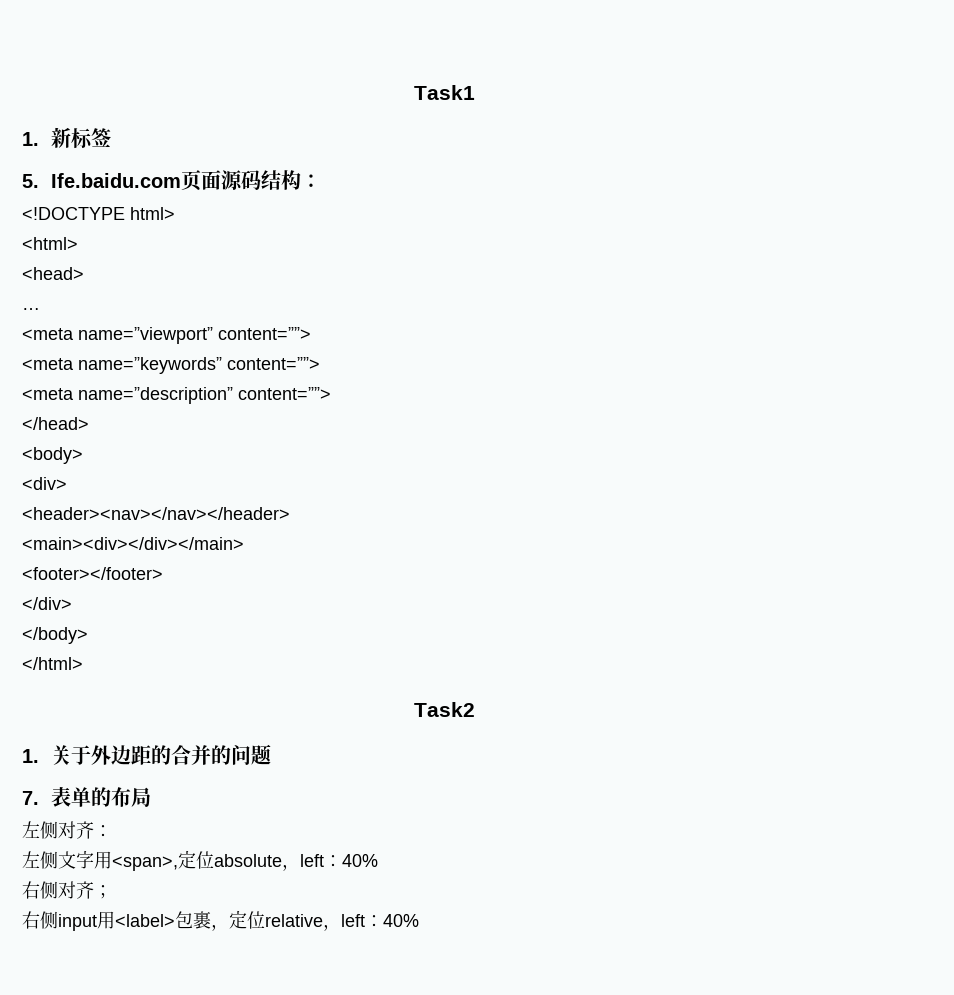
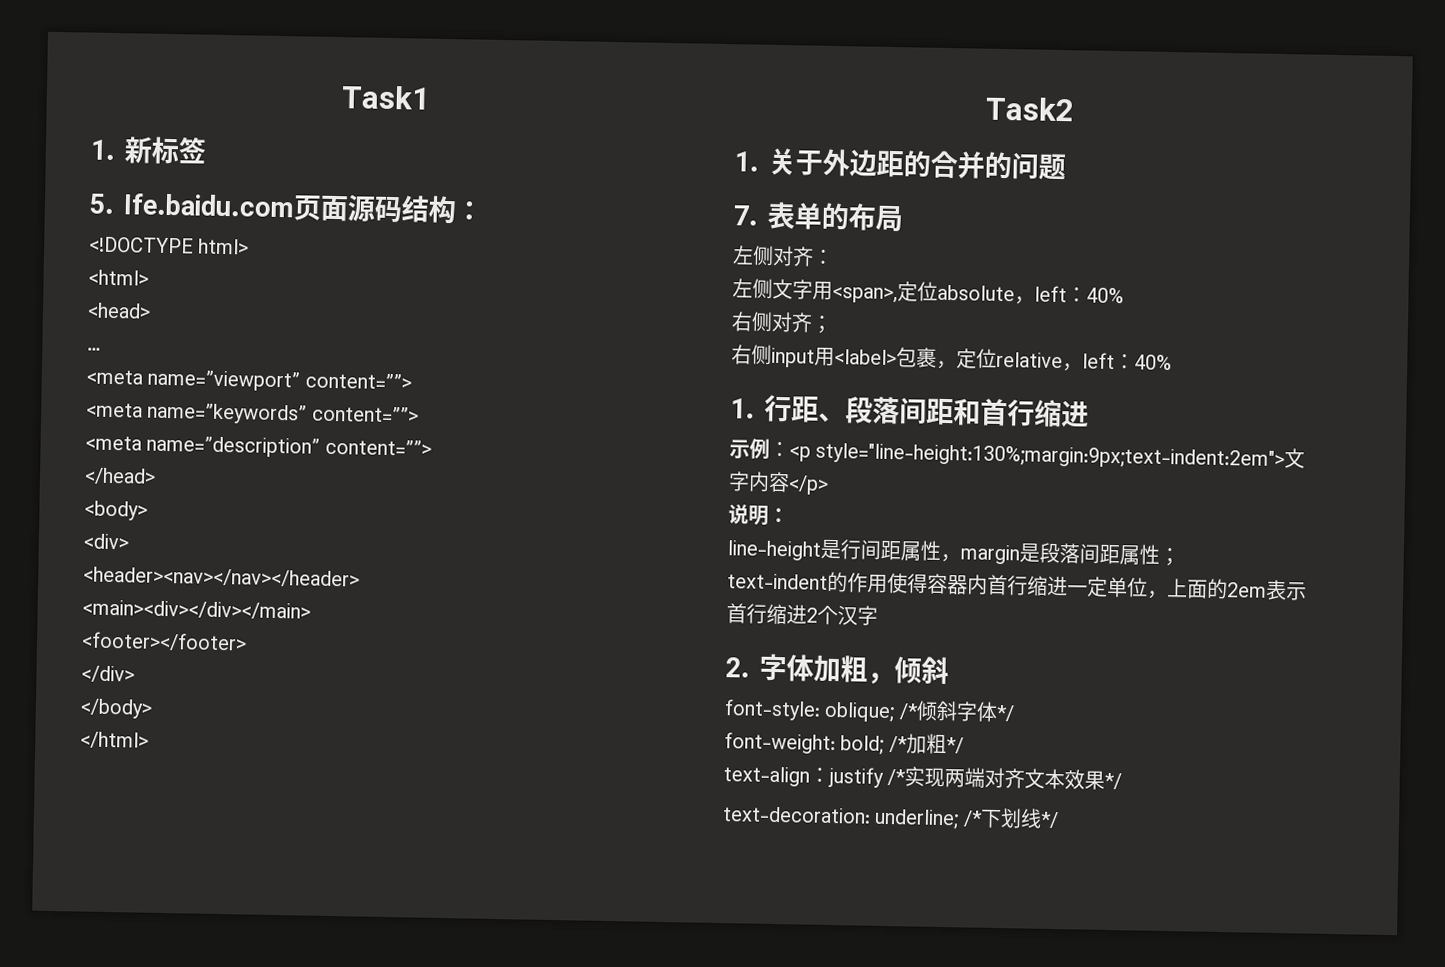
(419, 920) none -> [730,394,1089,428] [729,438,1306,471] [728,471,829,495] [728,504,789,526] [727,539,1180,567] [727,571,1307,601] [726,603,878,626] [725,653,949,685] [724,699,1015,723] [724,732,964,755] [723,766,1123,790] [722,806,1059,830] // 1.行距、段落间距和首行缩进 // 示例：<p style="line-height:130%;margin:9px;text-indent:2em">文字内容</p> // 说明： // line-height是行间距属性，margin是段落间距属性； // text-indent的作用使得容器内首行缩进一定单位，上面的2em表示首行缩进2个汉字 // 2.字体加粗，倾斜 // font-style: oblique; /*倾斜字体*/ // font-weight: bold; /*加粗*/ // text-align：justify /*实现两端对齐文本效果*/ // text-decoration: underline; /*下划线*/

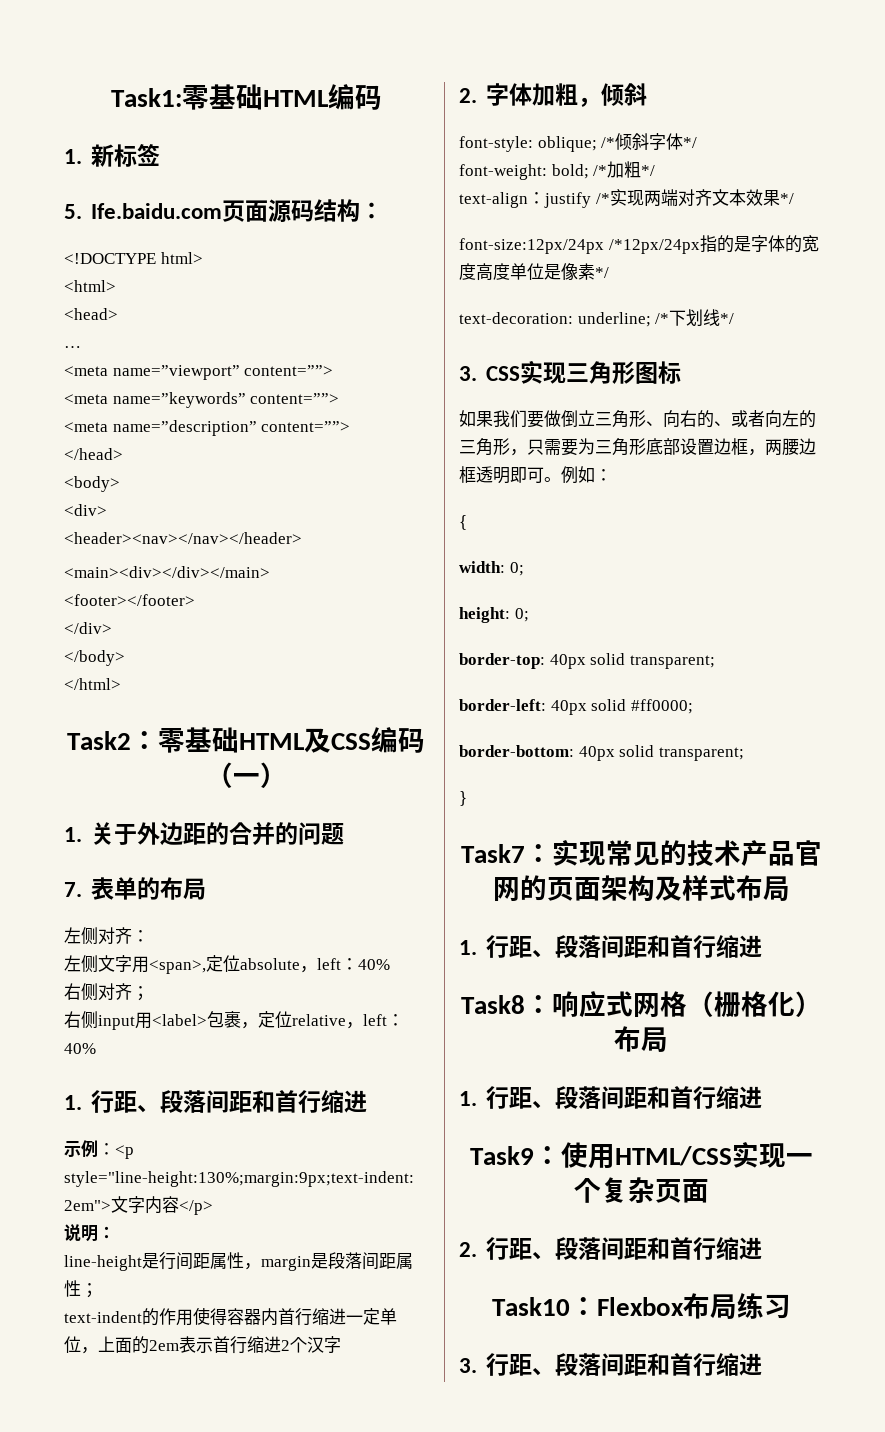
[340,85,431,110] Task1 -> [110,84,382,110] Task1:零基础HTML编码
(1074, 109) none -> [131,727,425,753] [205,762,287,788] ：零基础HTML及CSS编码（一）
(1123, 781) none -> [459,235,819,254] [459,263,609,281] // font-size:12px/24px /*12px/24px指的是字体的宽度高度单位是像素*/
(1059, 820) none -> [459,360,681,384] [459,410,816,428] [459,438,816,456] [459,466,612,484] [459,515,467,530] [459,561,524,576] [459,607,529,623] [459,653,715,669] [459,699,693,715] [459,745,744,761] [459,791,467,806] [460,840,822,867] [492,875,790,902] [459,935,762,958] [460,991,822,1018] [614,1026,668,1052] [459,1086,762,1109] [469,1142,813,1169] [573,1177,709,1203] [459,1237,762,1260] [491,1293,791,1319] [459,1353,762,1376] // 3. CSS实现三角形图标 // 如果我们要做倒立三角形、向右的、或者向左的三角形，只需要为三角形底部设置边框，两腰边框透明即可。例如： // { // width: 0; // height: 0; // border-top: 40px solid transparent; // border-left: 40px solid #ff0000; // border-bottom: 40px solid transparent; // } // Task7：实现常见的技术产品官网的页面架构及样式布局 // 1.行距、段落间距和首行缩进 // Task8：响应式网格（栅格化）布局 // 1.行距、段落间距和首行缩进 // Task9：使用HTML/CSS实现一个复杂页面 // 2.行距、段落间距和首行缩进 // Task10：Flexbox布局练习 // 3.行距、段落间距和首行缩进

